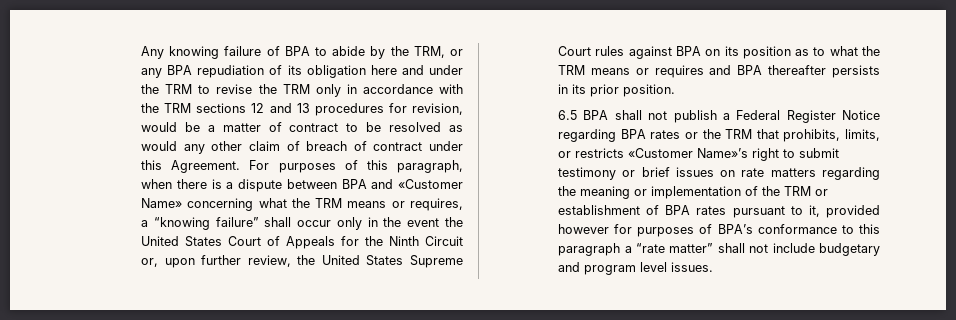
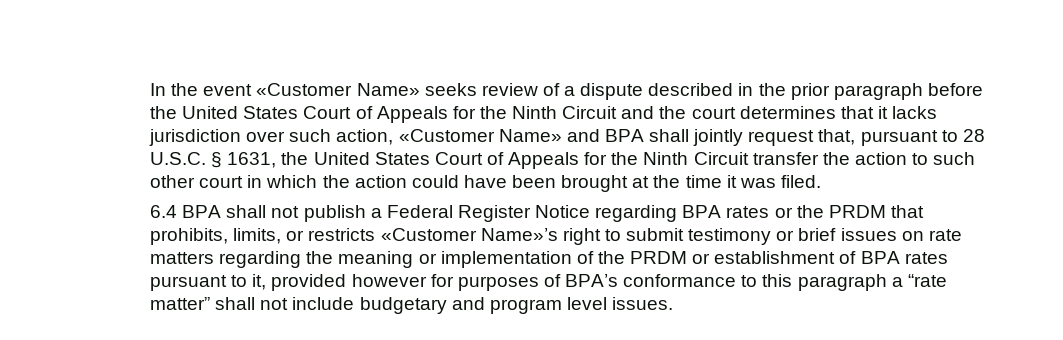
[141,46,464,59] [141,65,463,78] [141,84,463,97] [141,103,463,116] [141,122,463,132] [141,141,463,154] [141,160,463,173] [141,179,463,192] [141,198,463,211] [141,217,440,230] Any knowing failure of BPA to abide by the TRM, or any BPA repudiation of its obligation here and under the TRM to revise the TRM only in accordance with the TRM sections 12 and 13 procedures for revision, would be a matter of contract to be resolved as would any other claim of breach of contract under this Agreement. For purposes of this paragraph, when there is a dispute between BPA and «Customer Name» concerning what the TRM means or requires, a “knowing failure” shall occur only in the event -> [150,83,983,100] In the event «Customer Name» seeks review of a dispute described in the prior paragraph before
[141,255,463,268] [558,46,880,59] [558,65,880,78] [558,84,676,97] [558,110,578,120] or, upon further review, the United States Supreme Court rules against BPA on its position as to what the TRM means or requires and BPA thereafter persists in its prior position. // 6.5 -> [621,106,938,119] [149,129,985,146] [150,152,976,169] [150,175,821,192] [150,205,178,218] and the court determines that it lacks jurisdiction over such action, «Customer Name» and BPA shall jointly request that, pursuant to 28 U.S.C. § 1631, the United States Court of Appeals for the Ninth Circuit transfer the action to such other court in which the action could have been brought at the time it was filed. // 6.4
[725,129,753,139] TRM -> [828,205,886,218] PRDM
[784,186,812,196] TRM -> [630,251,688,264] PRDM

